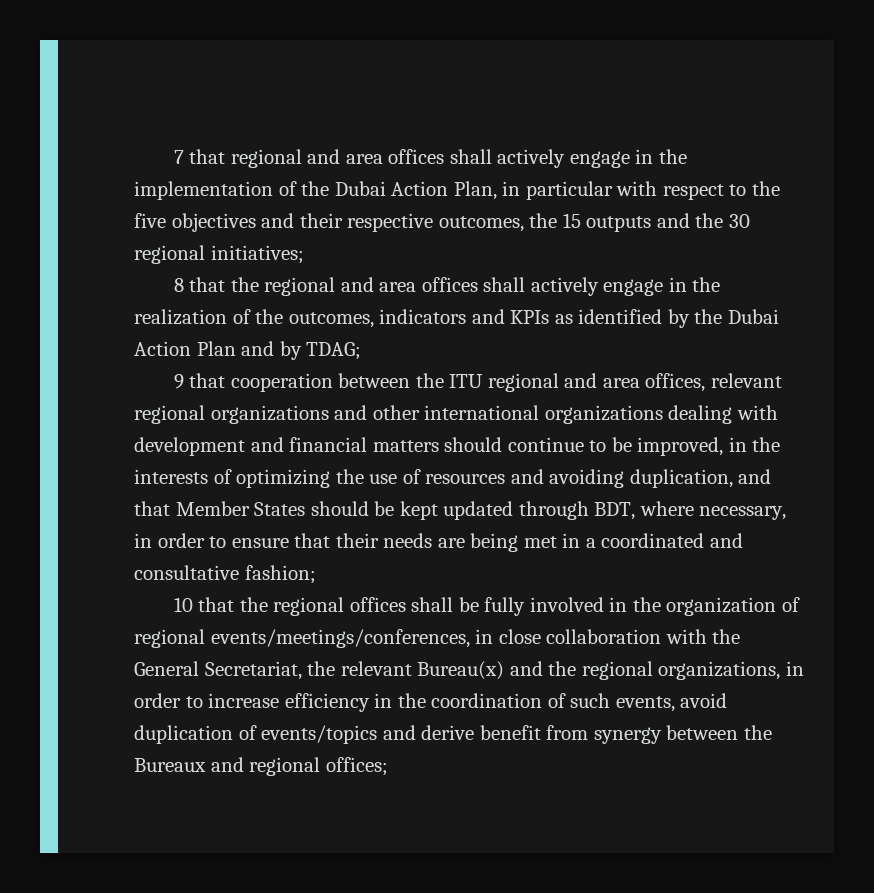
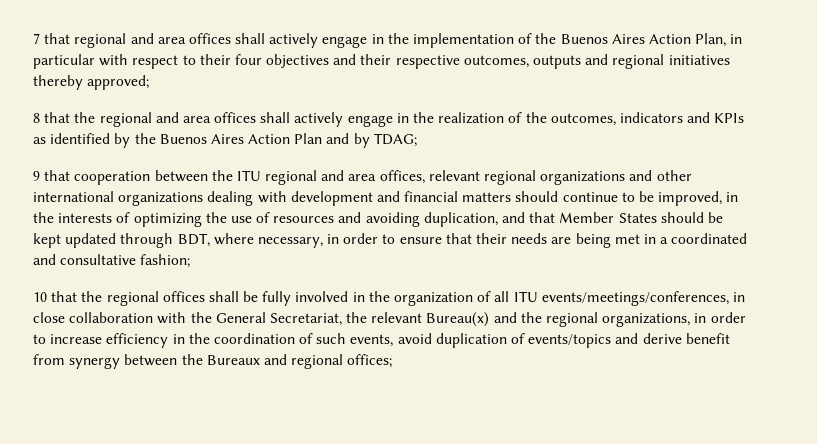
[334,181,386,196] Dubai -> [560,34,645,44] Buenos Aires
[751,181,780,196] [134,213,166,228] the five -> [199,54,262,65] their four
[529,213,750,232] [134,245,304,264] the 15 outputs and the 30 regional initiatives; -> [533,54,730,69] [33,75,150,90] outputs and regional initiatives thereby approved;
[727,309,779,324] Dubai -> [159,134,244,144] Buenos Aires
[134,629,205,648] regional -> [494,291,538,302] all ITU

